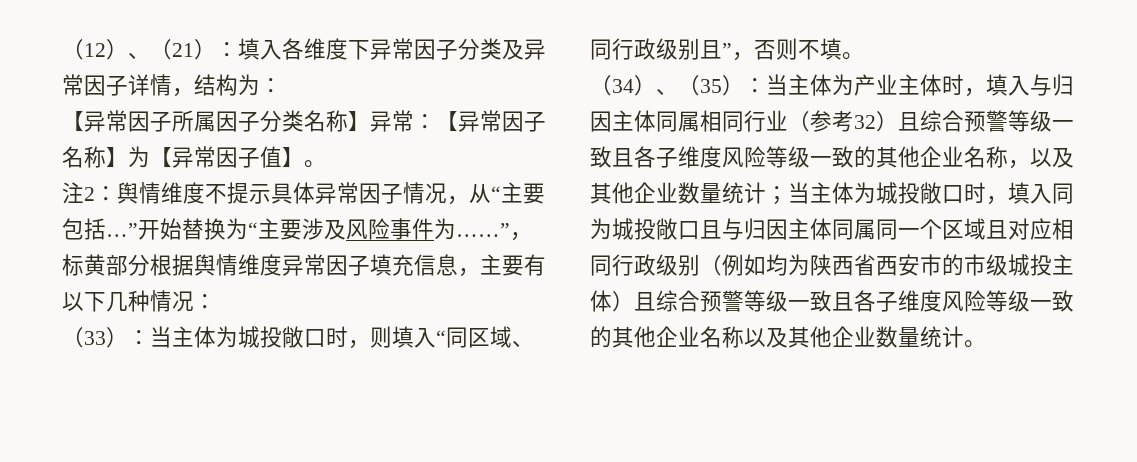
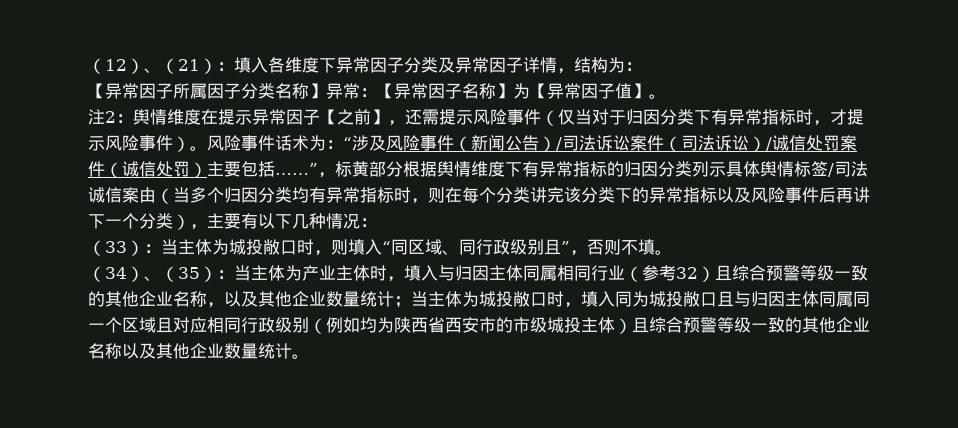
[205,182,545,205] [62,218,456,240] 不提示具体异常因子情况，从“主要包括…”开始替换为“主要涉及风险事件为 -> [201,109,864,126] [88,135,857,152] [88,161,275,178] 在提示异常因子【之前】，还需提示风险事件（仅当对于归因分类下有异常指标时，才提示风险事件）。风险事件话术为：“涉及风险事件（新闻公告）/司法诉讼案件（司法诉讼）/诚信处罚案件（诚信处罚）主要包括
[282,254,458,276] 异常因子填充信息 -> [505,161,868,177] [88,187,870,204] [88,213,190,230] 下有异常指标的归因分类列示具体舆情标签/司法诚信案由（当多个归因分类均有异常指标时，则在每个分类讲完该分类下的异常指标以及风险事件后再讲下一个分类）
[612,146,854,168] 且各子维度风险等级一致 -> (868, 273) none
[832,290,1074,312] 且各子维度风险等级一致 -> (785, 325) none

